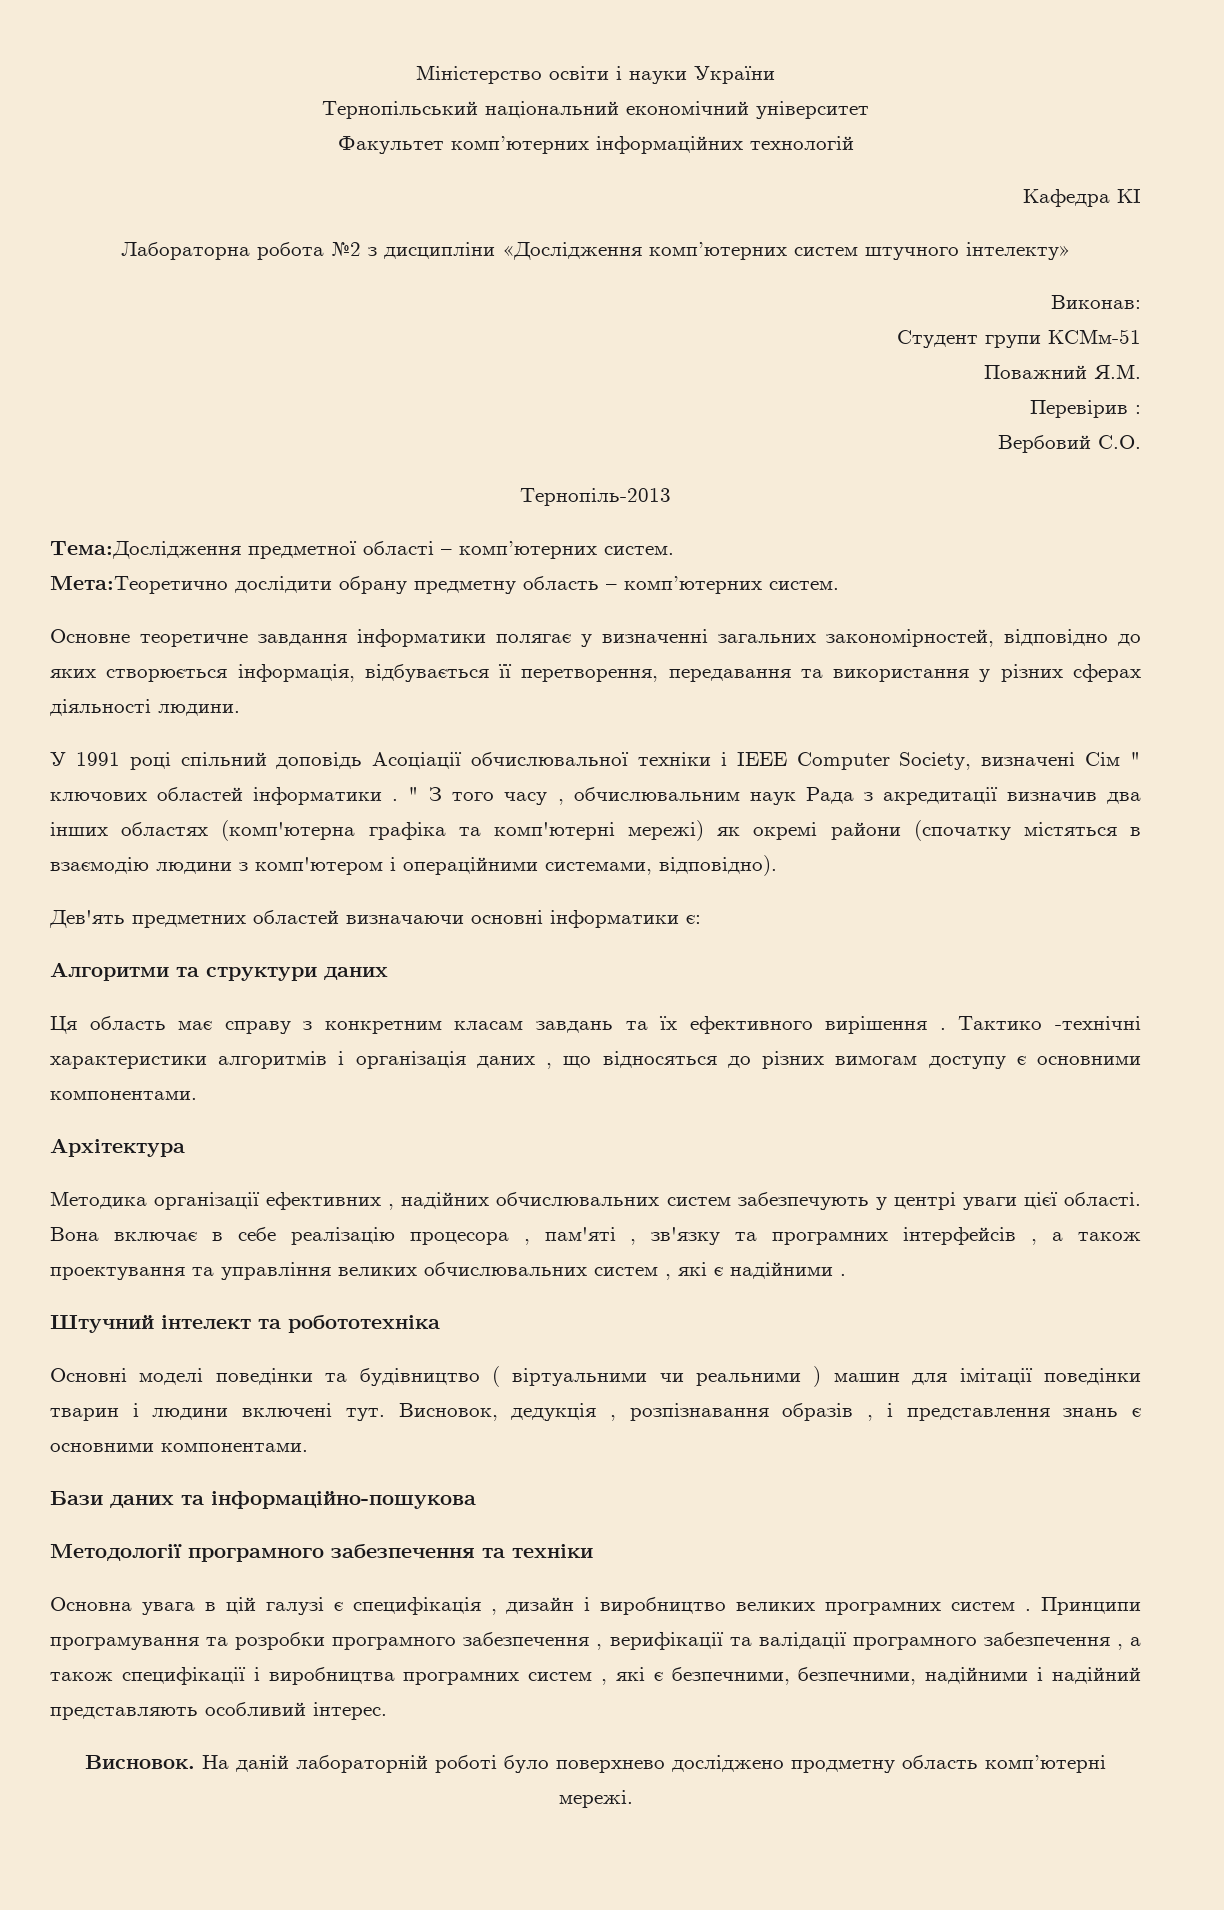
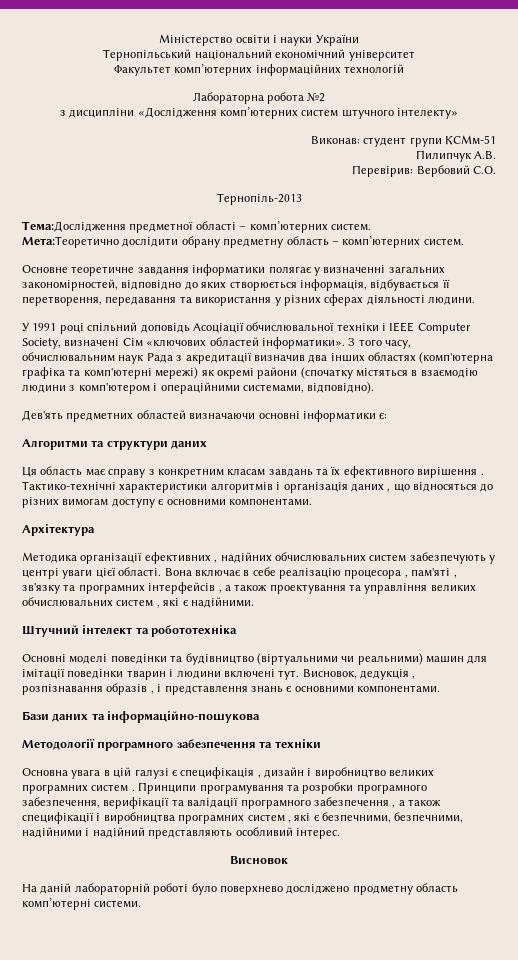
[1023,189,1141,207] // Кафедра КІ -> (405, 68) none
(361, 249) none -> (326, 97) //
[897,330,978,348] // Студент -> [363,137,407,147] студент
[984,364,1141,379] [1030,400,1141,418] Поважний Я.М. // Перевірив : // -> [415,150,496,162] [352,165,414,177] Пилипчук А.В. // Перевірив:
[1130,752,1142,766] [50,787,564,805] " ключових областей інформатики . " З того часу , -> [146,337,411,349] «ключових областей інформатики». З того часу,
[958,1016,1141,1030] Тактико -технічні -> [22,481,116,490] Тактико-технічні
[730,1262,846,1279] надійними . -> [190,597,254,608] надійними.
[491,1366,822,1387] ( віртуальними чи реальними ) -> [256,653,423,665] (віртуальними чи реальними)
[463,1632,603,1650] забезпечення , -> [22,797,100,808] забезпечення,
[85,1755,195,1769] Висновок. -> [230,856,288,865] Висновок //
[558,1790,633,1808] мережі. -> [94,900,142,908] системи.

